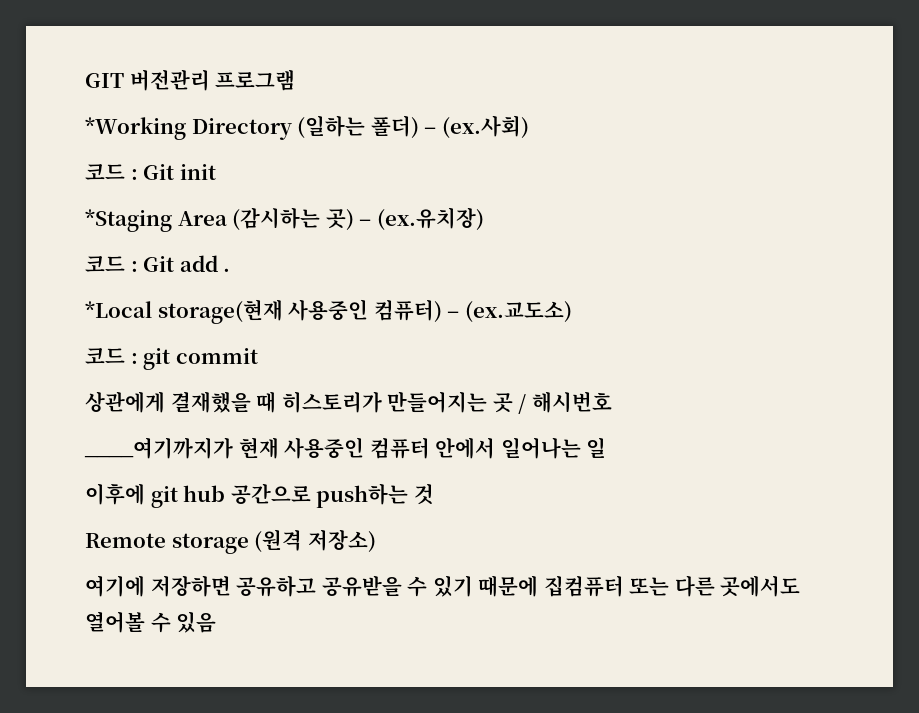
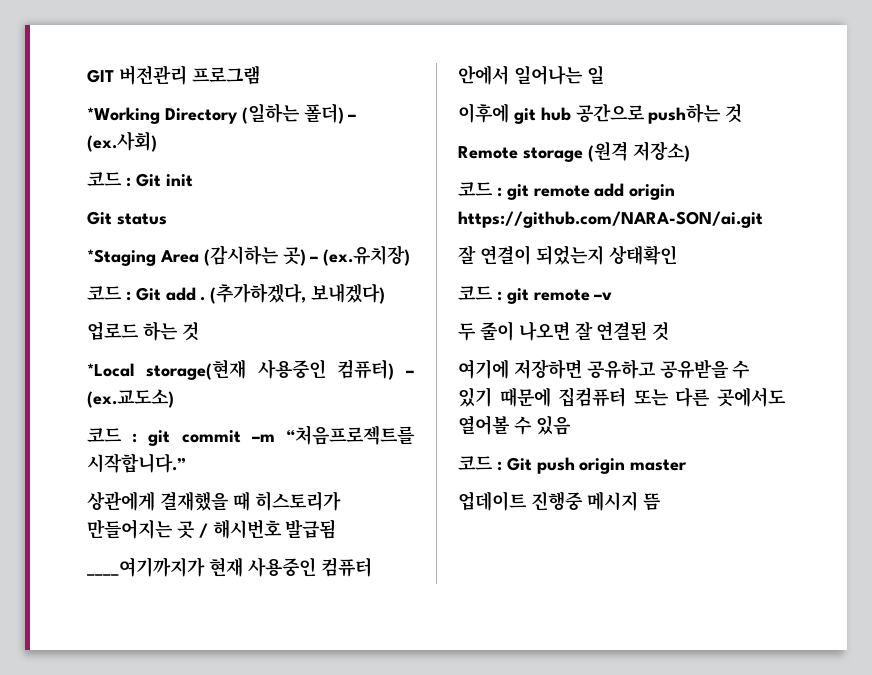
(216, 172) none -> [87,211,167,225] // Git status
(231, 270) none -> [210,283,386,304] [87,321,199,341] (추가하겠다, 보내겠다) // 업로드 하는 것
(258, 356) none -> [251,425,415,445] [87,453,186,473] –m “처음프로젝트를 시작합니다.”
(612, 402) none -> [285,519,337,539] 발급됨
(376, 541) none -> [458,182,676,200] [458,211,763,228] [458,245,677,265] [458,286,613,304] [458,321,670,341] // 코드 : git remote add origin https://github.com/NARA-SON/ai.git // 잘 연결이 되었는지 상태확인 // 코드 : git remote –v // 두 줄이 나오면 잘 연결된 것
(217, 622) none -> [458,456,688,474] [458,491,661,511] // 코드 : Git push origin master // 업데이트 진행중 메시지 뜸

